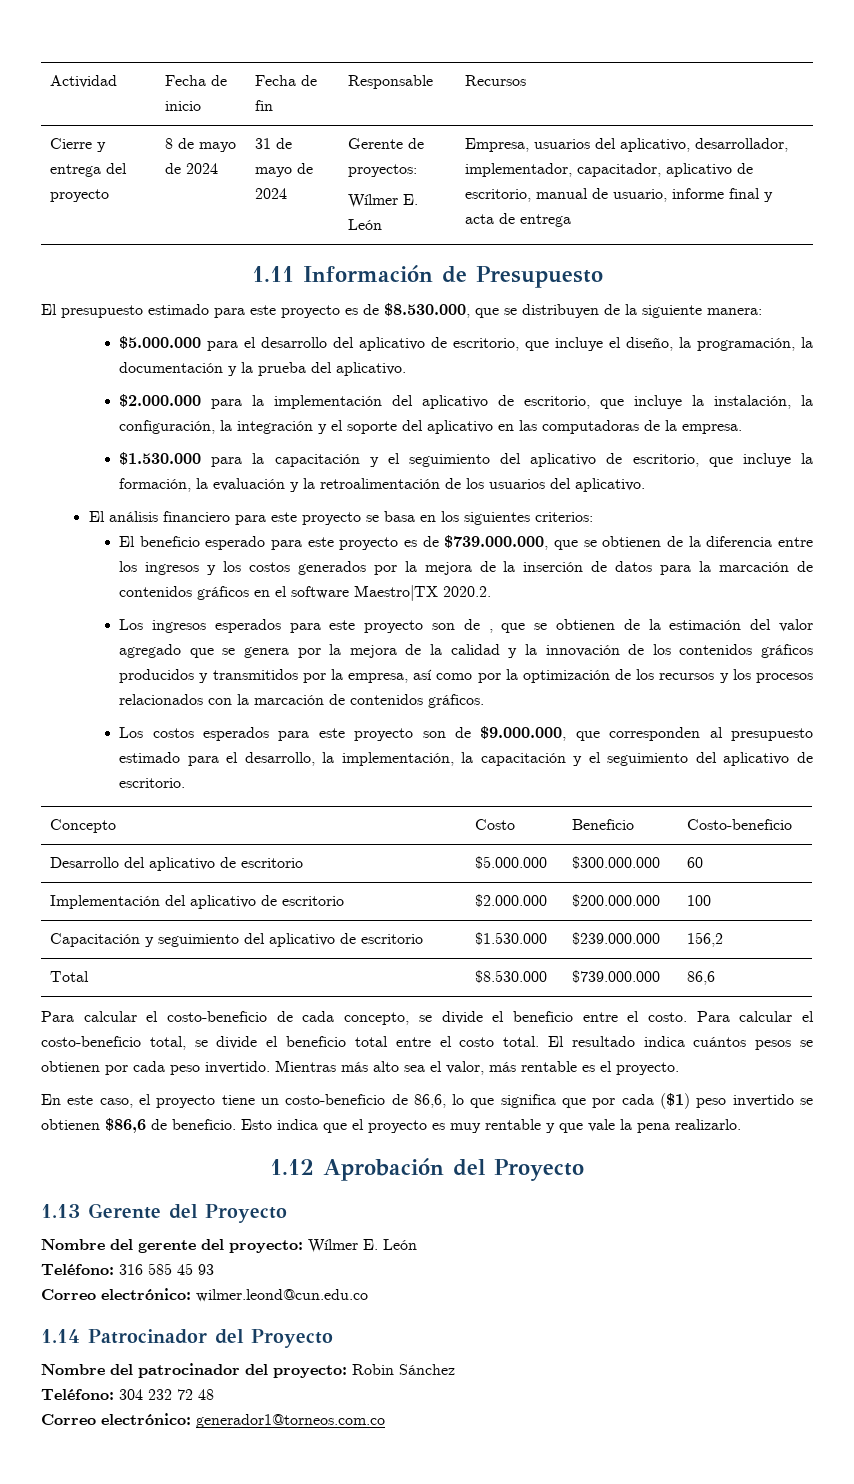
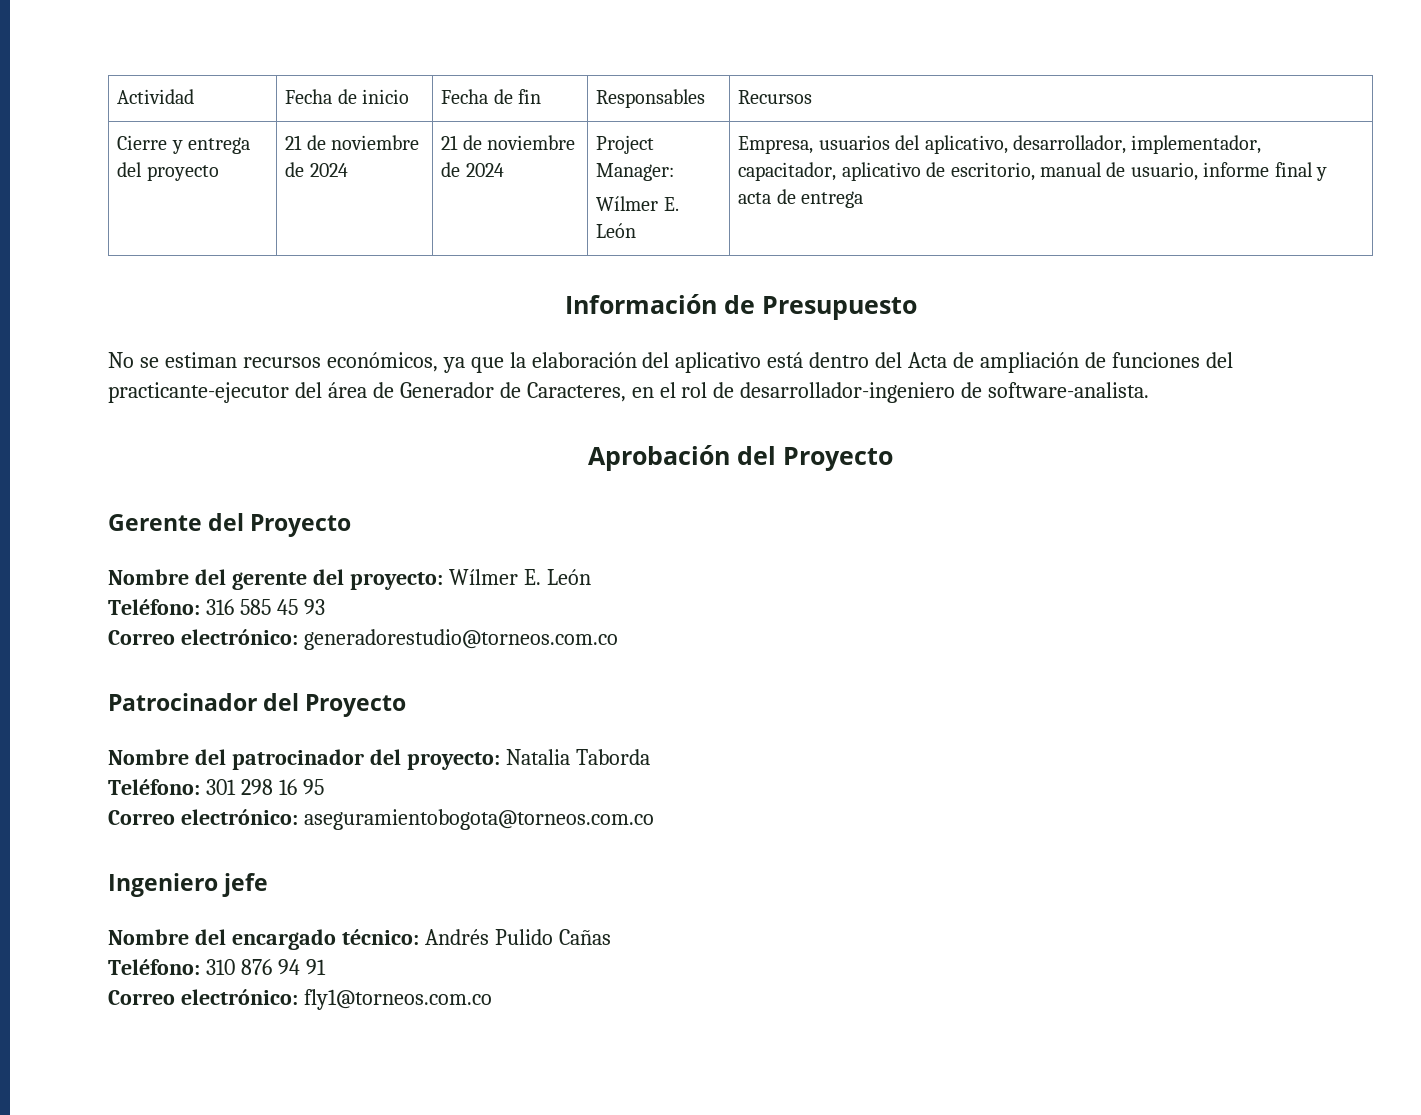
[347,75,433,89] Responsable -> [596,89,706,108] Responsables
[164,138,236,152] [164,163,218,174] [254,138,292,149] [254,163,313,177] [254,188,287,199] [347,138,424,149] [347,164,417,177] 8 de mayo de 2024 | 31 de mayo de 2024 | Gerente de proyectos: -> [285,135,420,150] [285,162,348,177] [441,135,576,150] [441,162,504,177] [596,135,655,154] [596,163,675,181] 21 de noviembre de 2024 | 21 de noviembre de 2024 | Project Manager:
[251,266,294,282] 1.11 -> (864, 199) none
[41,303,762,318] [119,336,814,351] [119,362,407,376] [119,394,814,409] [119,420,743,434] [119,452,814,467] [119,478,646,492] [88,511,593,525] [119,535,813,550] [119,561,813,575] [119,585,492,601] [119,619,814,633] [119,644,814,658] [119,669,814,683] [119,694,485,708] [119,726,814,741] [119,752,814,766] [119,778,186,788] [49,819,116,833] [474,819,515,830] [571,819,634,830] [686,819,792,830] [49,857,303,871] [474,856,547,869] [571,856,660,869] [686,857,703,868] [49,895,344,909] [474,894,547,907] [571,894,660,907] [686,895,711,906] [49,933,423,947] [474,932,547,945] [571,932,660,945] [686,932,723,947] [49,971,89,982] [474,970,547,983] [571,970,660,983] [686,971,715,985] [41,1011,814,1025] [41,1036,813,1050] [41,1060,679,1075] [41,1093,813,1109] [41,1118,741,1133] [270,1159,314,1175] El presupuesto estimado para este proyecto es de $8.530.000, que se distribuyen de la siguiente manera: // $5.000.000 para el desarrollo del aplicativo de escritorio, que incluye el diseño, la programación, la documentación y la prueba del aplicativo. // $2.000.000 para la implementación del aplicativo de escritorio, que incluye la instalación, la configuración, la integración y el soporte del aplicativo en las computadoras de la empresa. // $1.530.000 para la capacitación y el seguimiento del aplicativo de escritorio, que incluye la formación, la evaluación y la retroalimentación de los usuarios del aplicativo. // El análisis financiero para este proyecto se basa en los siguientes criterios: // El beneficio esperado para este proyecto es de $739.000.000, que se obtienen de la diferencia entre los ingresos y los costos generados por la mejora de la inserción de datos para la marcación de contenidos gráficos en el software Maestro|TX 2020.2. // Los ingresos esperados para este proyecto son de , que se obtienen de la estimación del valor agregado que se genera por la mejora de la calidad y la innovación de los contenidos gráficos producidos y transmitidos por la empresa, así como por la optimización de los recursos y los procesos relacionados con la marcación de contenidos gráficos. // Los costos esperados para este proyecto son de $9.000.000, que corresponden al presupuesto estimado para el desarrollo, la implementación, la capacitación y el seguimiento del aplicativo de escritorio. // Concepto | Costo | Beneficio | Costo-beneficio // Desarrollo del aplicativo de escritorio | $5.000.000 | $300.000.000 | 60 // Implementación del aplicativo de escritorio | $2.000.000 | $200.000.000 | 100 // Capacitación y seguimiento del aplicativo de escritorio | $1.530.000 | $239.000.000 | 156,2 // Total | $8.530.000 | $739.000.000 | 86,6 // Para calcular el costo-beneficio de cada concepto, se divide el beneficio entre el costo. Para calcular el costo-beneficio total, se divide el beneficio total entre el costo total. El resultado indica cuántos pesos se obtienen por cada peso invertido. Mientras más alto sea el valor, más rentable es el proyecto. // En este caso, el proyecto tiene un costo-beneficio de 86,6, lo que significa que por cada ($1) peso invertido se obtienen $86,6 de beneficio. Esto indica que el proyecto es muy rentable y que vale la pena realizarlo. // 1.12 -> [108,352,1233,373] [108,382,1150,403] No se estiman recursos económicos, ya que la elaboración del aplicativo está dentro del Acta de ampliación de funciones del practicante-ejecutor del área de Generador de Caracteres, en el rol de desarrollador-ingeniero de software-analista. //
[41,1204,80,1218] 1.13 -> (893, 459) none
[196,1289,368,1302] [41,1329,80,1343] wilmer.leond@cun.edu.co // 1.14 -> [303,629,618,650] generadorestudio@torneos.com.co //
[352,1364,455,1375] [41,1389,214,1400] [41,1413,385,1428] Robin Sánchez // Teléfono: 304 232 72 48 // Correo electrónico: generador1@torneos.com.co -> [505,749,650,765] [108,779,324,795] [108,809,654,830] [108,873,269,897] [108,929,611,950] [108,959,326,975] [108,989,492,1010] Natalia Taborda // Teléfono: 301 298 16 95 // Correo electrónico: aseguramientobogota@torneos.com.co // Ingeniero jefe // Nombre del encargado técnico: Andrés Pulido Cañas // Teléfono: 310 876 94 91 // Correo electrónico: fly1@torneos.com.co

